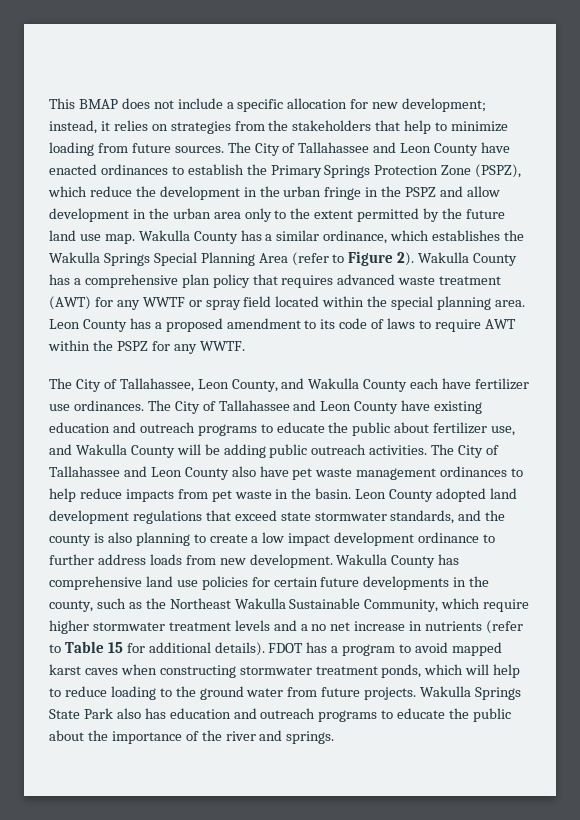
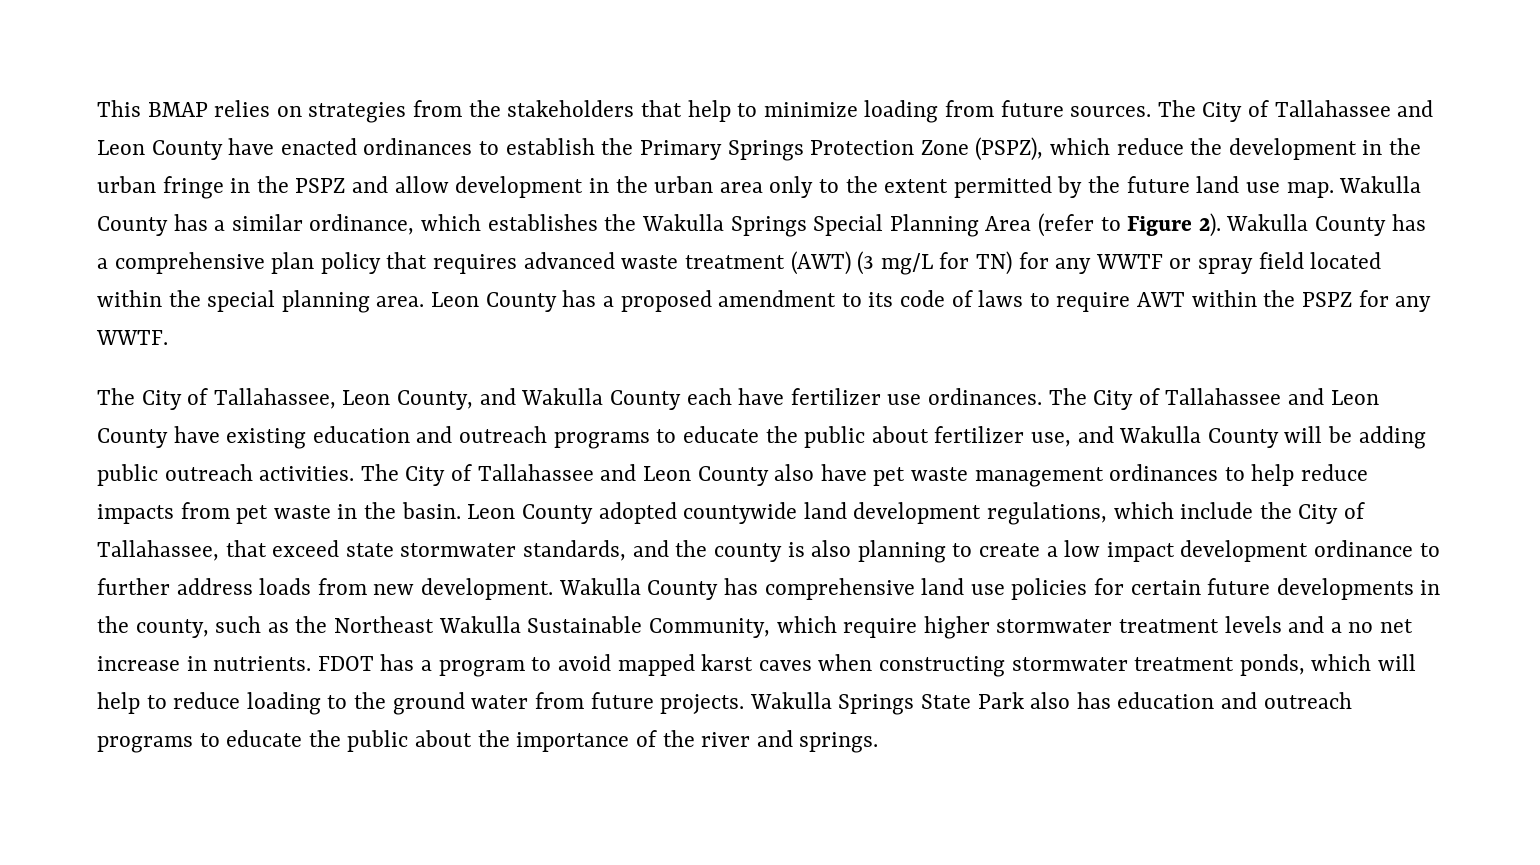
[121,98,487,112] [49,120,110,134] does not include a specific allocation for new development; instead, it -> (208, 109) none
(91, 303) none -> [857,251,1012,275] (3 mg/L for TN)
(487, 495) none -> [683,502,798,524] countywide
[132,510,202,524] regulations -> [986,502,1366,525] [97,540,219,561] regulations, which include the City of Tallahassee,
[425,620,524,634] [49,641,265,656] nutrients (refer to Table 15 for additional details). -> [213,656,312,671] nutrients.

